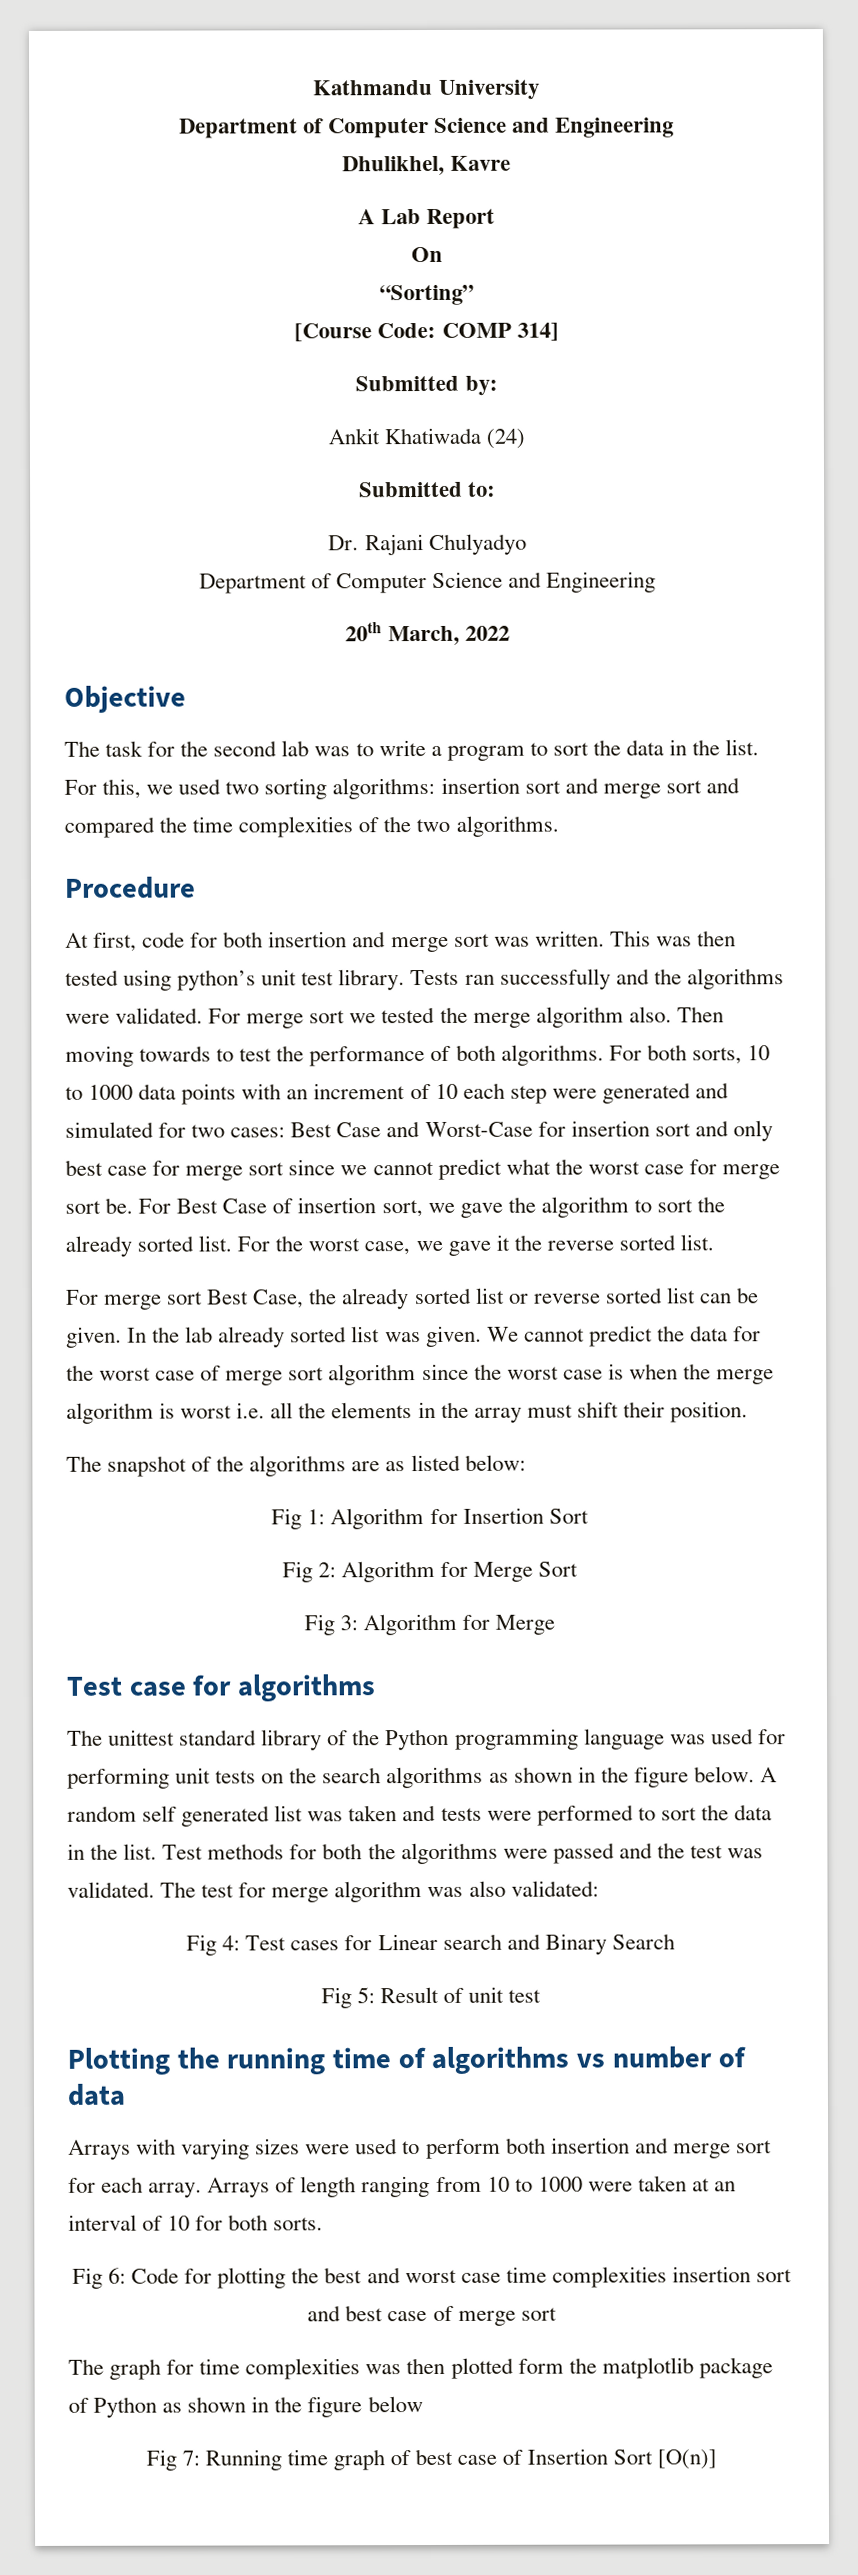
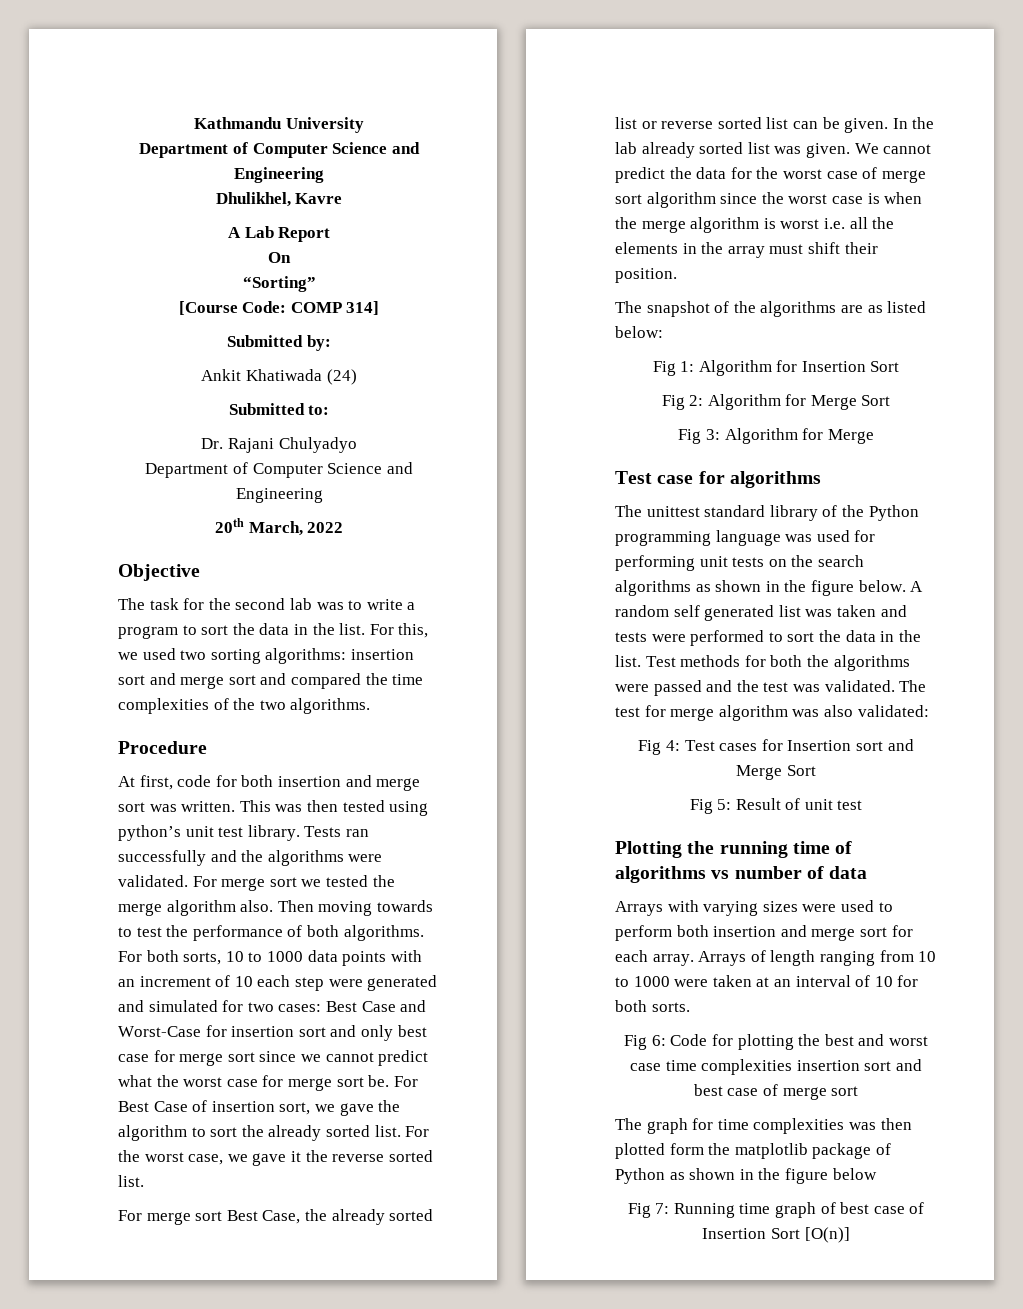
[377,1933,675,1955] Linear search and Binary Search -> [787,739,914,751] [736,765,816,780] Insertion sort and Merge Sort

